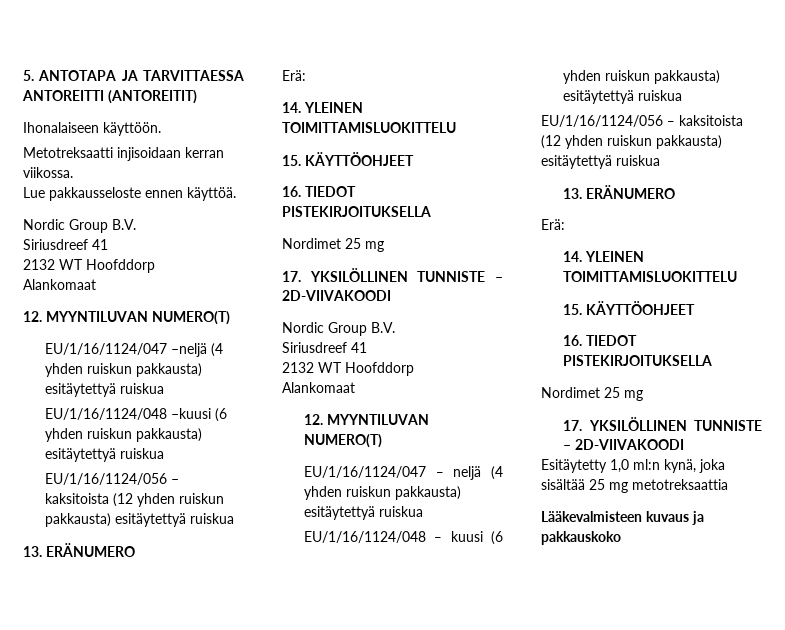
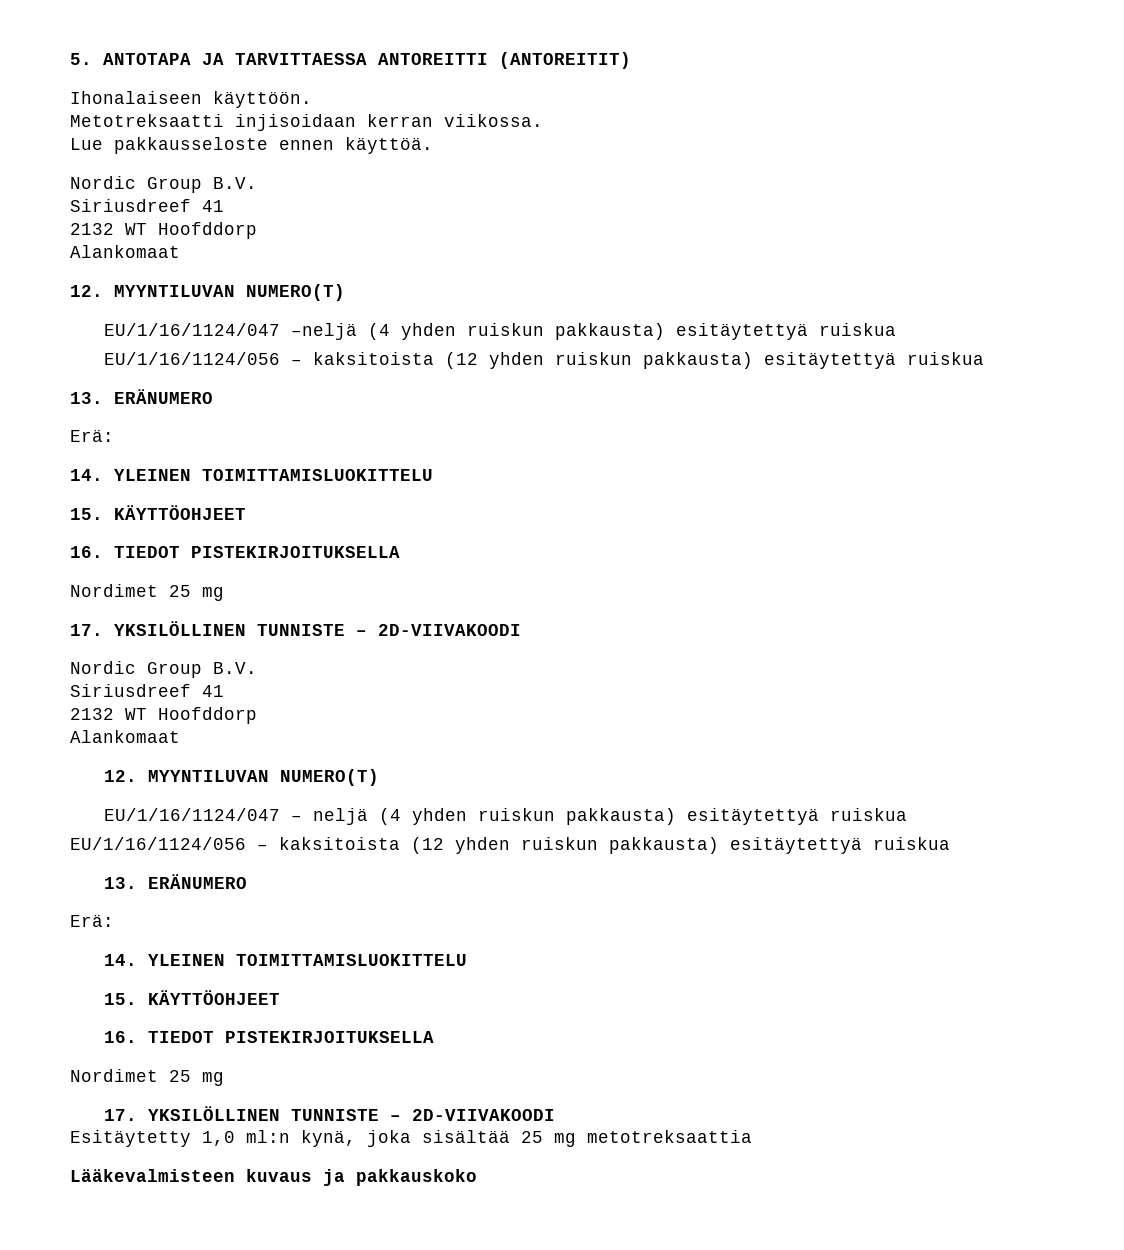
[45,408,228,422] [45,428,203,442] [45,448,165,462] // EU/1/16/1124/048 –kuusi (6 yhden ruiskun pakkausta) esitäytettyä ruiskua -> (897, 329) none
[304,531,503,545] [563,70,721,84] [563,90,683,104] // EU/1/16/1124/048 ‒ kuusi (6 yhden ruiskun pakkausta) esitäytettyä ruiskua -> (908, 814) none

